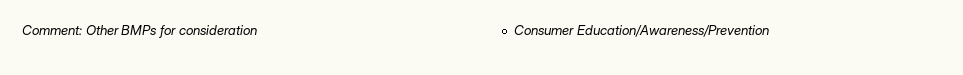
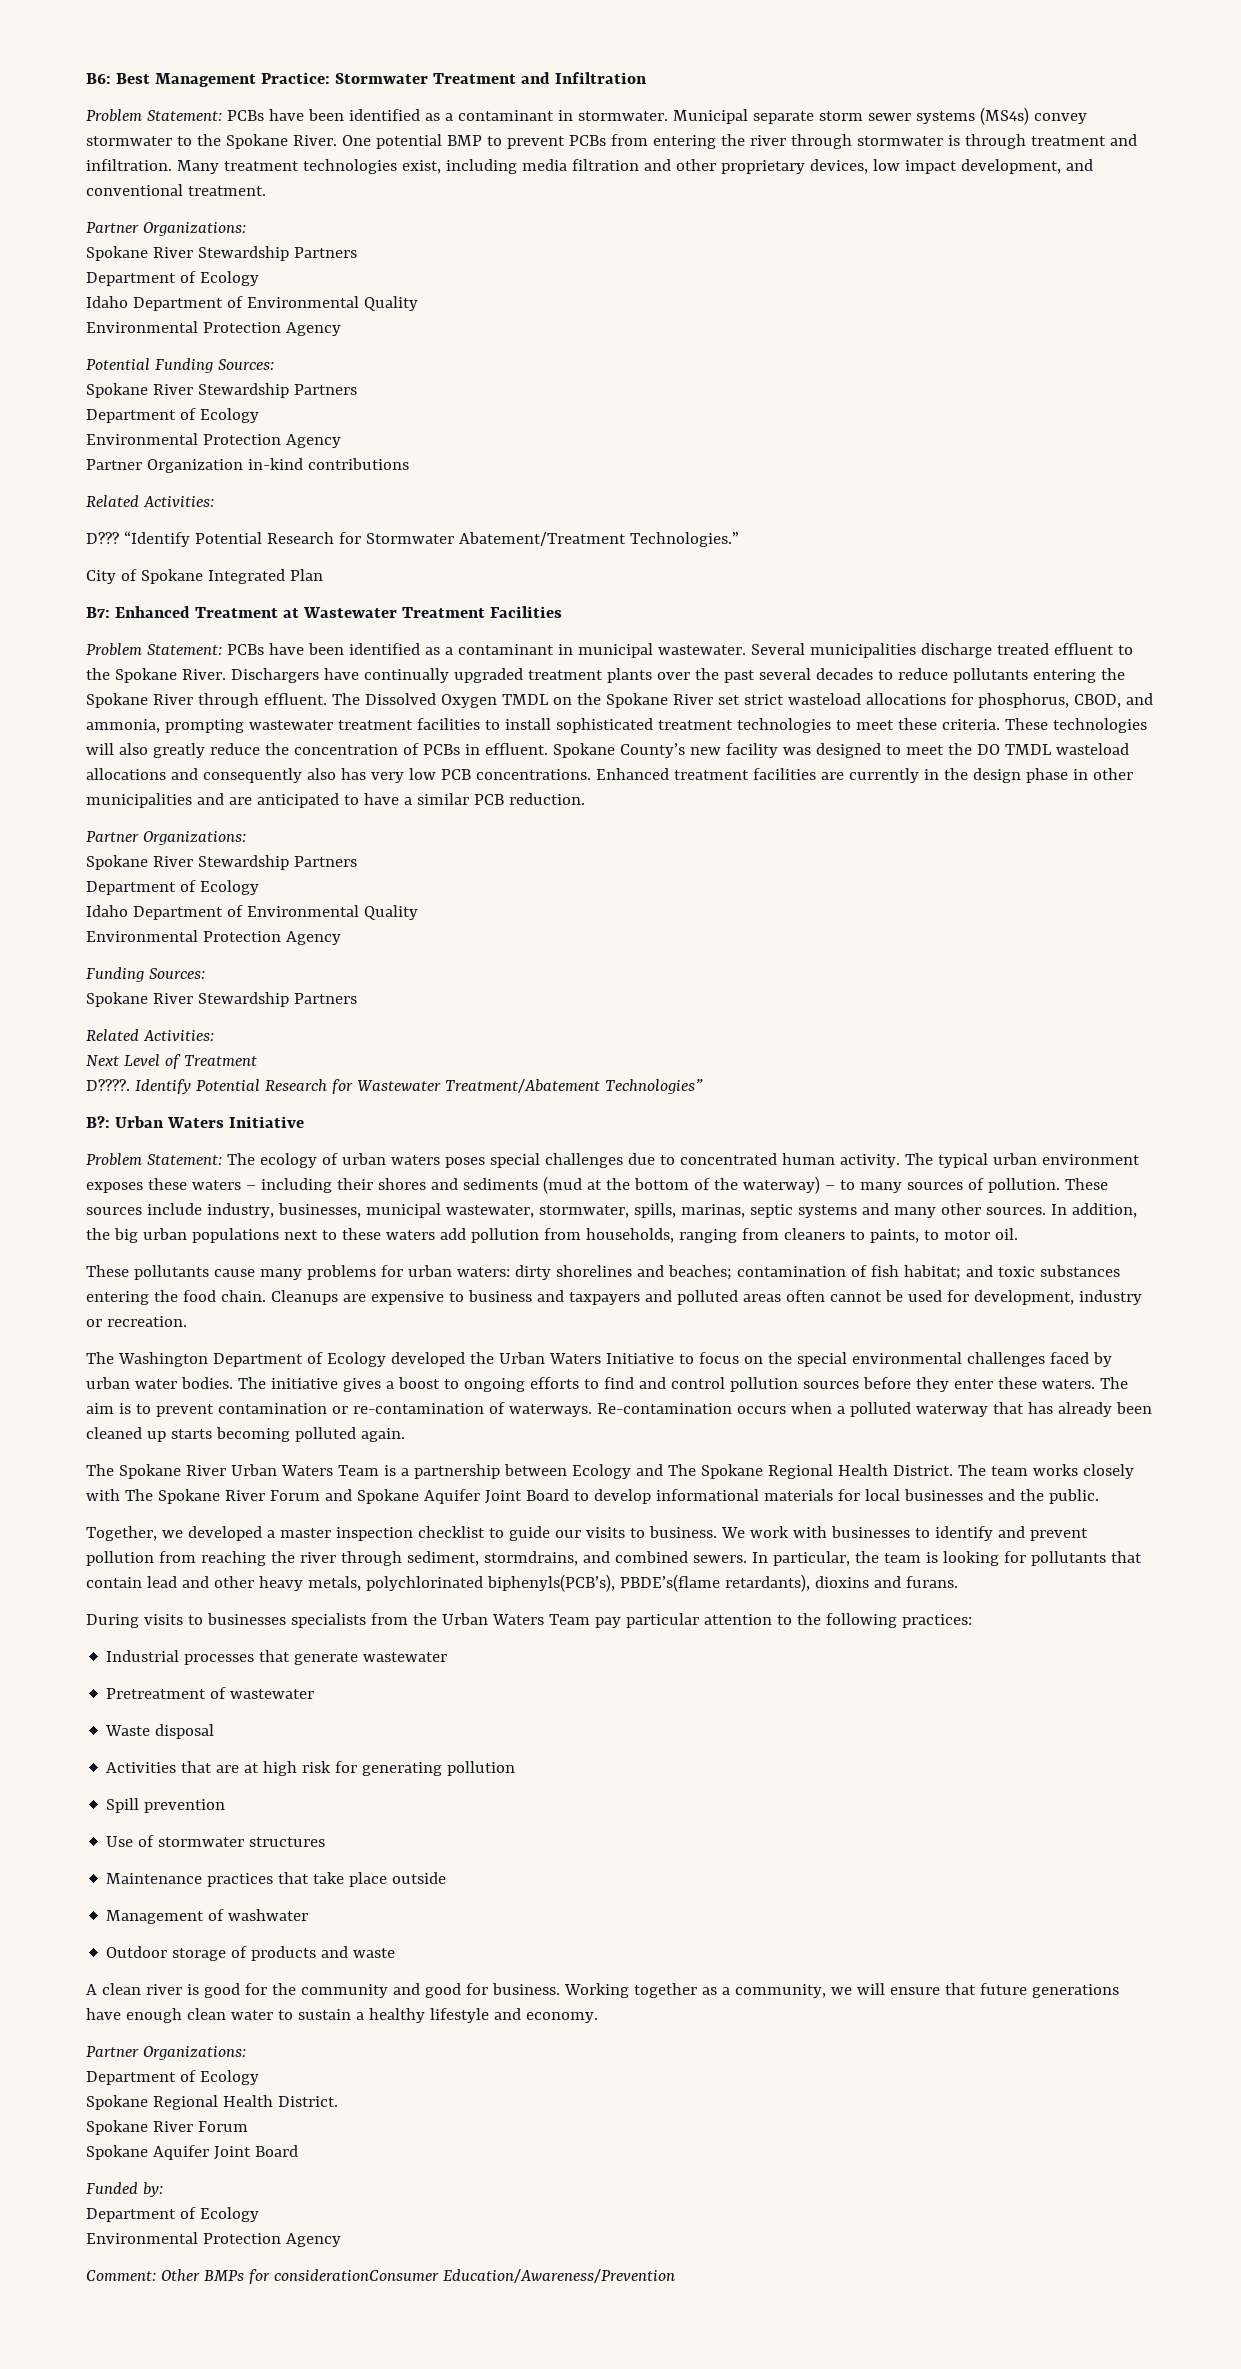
(22, 30) none -> [86,72,647,87] [86,107,1087,125] [86,134,1137,149] [86,159,1093,174] [86,184,266,196] [86,222,246,236] [86,246,357,261] [86,271,259,286] [86,296,418,311] [86,321,341,336] [86,358,274,373] [86,383,357,398] [86,408,259,423] [86,433,341,448] [86,458,409,473] [86,495,214,507] [86,531,739,547] [86,569,323,584] [86,606,562,618] [86,643,1133,658] [86,668,1125,683] [86,693,1153,708] [86,718,1147,733] [86,743,1129,758] [86,768,1133,783] [86,793,585,808] [86,831,246,845] [86,855,357,870] [86,880,259,895] [86,905,418,920] [86,930,341,945] [86,967,205,982] [86,992,357,1007] [86,1029,214,1041] [86,1054,257,1069] [86,1079,703,1094] [86,1116,304,1128] [86,1153,1140,1168] [86,1176,1108,1194] [86,1203,1137,1218] [86,1228,1018,1243] [86,1265,1120,1280] [86,1290,1142,1305] [86,1316,187,1327] [86,1352,1112,1367] [86,1377,1128,1392] [86,1402,1152,1417] [86,1427,405,1442] [86,1464,1134,1479] [86,1489,1099,1504] [86,1526,1088,1541] [86,1551,1142,1566] [86,1574,958,1592] [86,1613,972,1628] [106,1650,448,1665] [106,1687,315,1699] [105,1724,215,1739] [106,1761,516,1776] [106,1798,226,1813] [106,1835,326,1847] [106,1872,447,1887] [106,1909,309,1924] [106,1946,396,1961] [86,1983,1119,1998] [86,2008,598,2023] [86,2046,246,2060] [86,2070,259,2085] [86,2095,338,2110] [86,2120,248,2135] [86,2145,298,2160] [86,2182,163,2197] [86,2207,259,2222] [86,2232,341,2247] B6: Best Management Practice: Stormwater Treatment and Infiltration // Problem Statement: PCBs have been identified as a contaminant in stormwater. Municipal separate storm sewer systems (MS4s) convey stormwater to the Spokane River. One potential BMP to prevent PCBs from entering the river through stormwater is through treatment and infiltration. Many treatment technologies exist, including media filtration and other proprietary devices, low impact development, and conventional treatment. // Partner Organizations: // Spokane River Stewardship Partners // Department of Ecology // Idaho Department of Environmental Quality // Environmental Protection Agency // Potential Funding Sources: // Spokane River Stewardship Partners // Department of Ecology // Environmental Protection Agency // Partner Organization in-kind contributions // Related Activities: // D??? “Identify Potential Research for Stormwater Abatement/Treatment Technologies.” // City of Spokane Integrated Plan // B7: Enhanced Treatment at Wastewater Treatment Facilities // Problem Statement: PCBs have been identified as a contaminant in municipal wastewater. Several municipalities discharge treated effluent to the Spokane River. Dischargers have continually upgraded treatment plants over the past several decades to reduce pollutants entering the Spokane River through effluent. The Dissolved Oxygen TMDL on the Spokane River set strict wasteload allocations for phosphorus, CBOD, and ammonia, prompting wastewater treatment facilities to install sophisticated treatment technologies to meet these criteria. These technologies will also greatly reduce the concentration of PCBs in effluent. Spokane County’s new facility was designed to meet the DO TMDL wasteload allocations and consequently also has very low PCB concentrations. Enhanced treatment facilities are currently in the design phase in other municipalities and are anticipated to have a similar PCB reduction. // Partner Organizations: // Spokane River Stewardship Partners // Department of Ecology // Idaho Department of Environmental Quality // Environmental Protection Agency // Funding Sources: // Spokane River Stewardship Partners // Related Activities: // Next Level of Treatment // D????. Identify Potential Research for Wastewater Treatment/Abatement Technologies” // B?: Urban Waters Initiative // Problem Statement: The ecology of urban waters poses special challenges due to concentrated human activity. The typical urban environment exposes these waters – including their shores and sediments (mud at the bottom of the waterway) – to many sources of pollution. These sources include industry, businesses, municipal wastewater, stormwater, spills, marinas, septic systems and many other sources. In addition, the big urban populations next to these waters add pollution from households, ranging from cleaners to paints, to motor oil. // These pollutants cause many problems for urban waters: dirty shorelines and beaches; contamination of fish habitat; and toxic substances entering the food chain. Cleanups are expensive to business and taxpayers and polluted areas often cannot be used for development, industry or recreation. // The Washington Department of Ecology developed the Urban Waters Initiative to focus on the special environmental challenges faced by urban water bodies. The initiative gives a boost to ongoing efforts to find and control pollution sources before they enter these waters. The aim is to prevent contamination or re-contamination of waterways. Re-contamination occurs when a polluted waterway that has already been cleaned up starts becoming polluted again. // The Spokane River Urban Waters Team is a partnership between Ecology and The Spokane Regional Health District. The team works closely with The Spokane River Forum and Spokane Aquifer Joint Board to develop informational materials for local businesses and the public. // Together, we developed a master inspection checklist to guide our visits to business. We work with businesses to identify and prevent pollution from reaching the river through sediment, stormdrains, and combined sewers. In particular, the team is looking for pollutants that contain lead and other heavy metals, polychlorinated biphenyls(PCB’s), PBDE’s(flame retardants), dioxins and furans. // During visits to businesses specialists from the Urban Waters Team pay particular attention to the following practices: // Industrial processes that generate wastewater // Pretreatment of wastewater // Waste disposal // Activities that are at high risk for generating pollution // Spill prevention // Use of stormwater structures // Maintenance practices that take place outside // Management of washwater // Outdoor storage of products and waste // A clean river is good for the community and good for business. Working together as a community, we will ensure that future generations have enough clean water to sustain a healthy lifestyle and economy. // Partner Organizations: // Department of Ecology // Spokane Regional Health District. // Spokane River Forum // Spokane Aquifer Joint Board // Funded by: // Department of Ecology // Environmental Protection Agency //
[178,25,257,35] [513,25,574,35] consideration // Consumer -> [273,2269,439,2281] considerationConsumer

